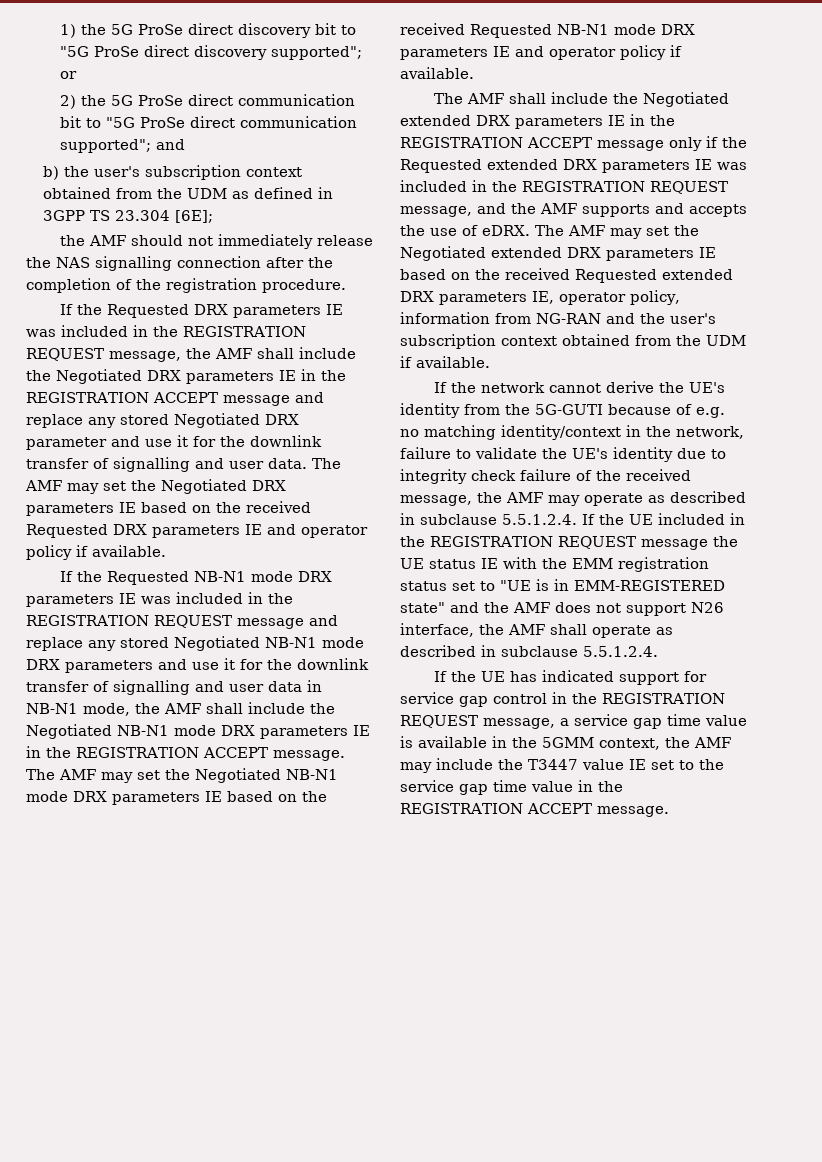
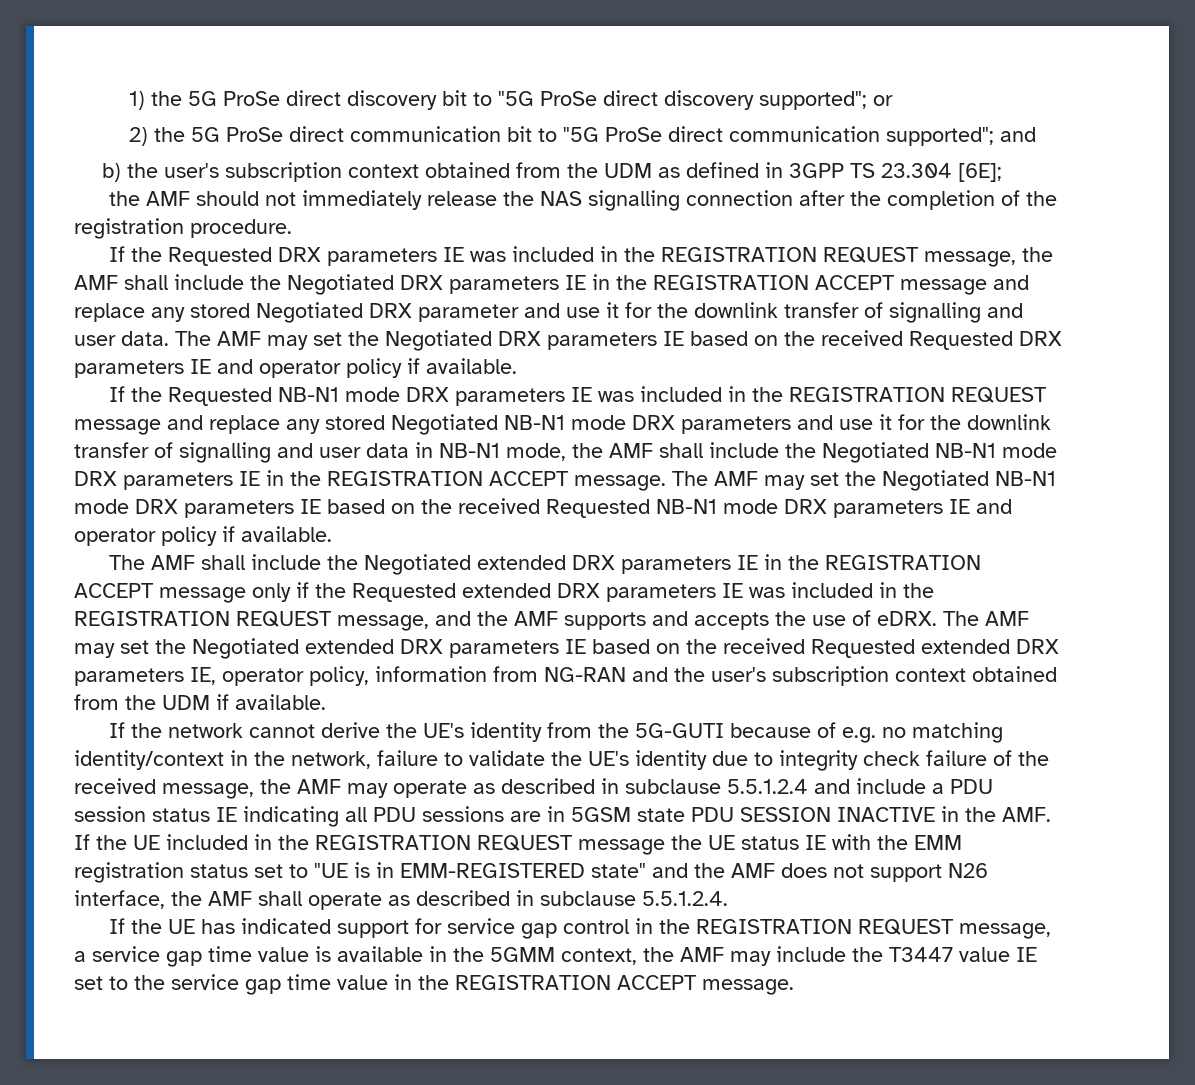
[502,514,577,525] 5.5.1.2.4. -> [727,778,993,794] [74,806,1051,827] 5.5.1.2.4 and include a PDU session status IE indicating all PDU sessions are in 5GSM state PDU SESSION INACTIVE in the AMF.

